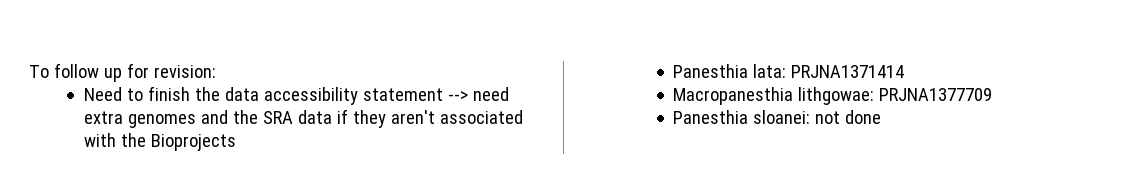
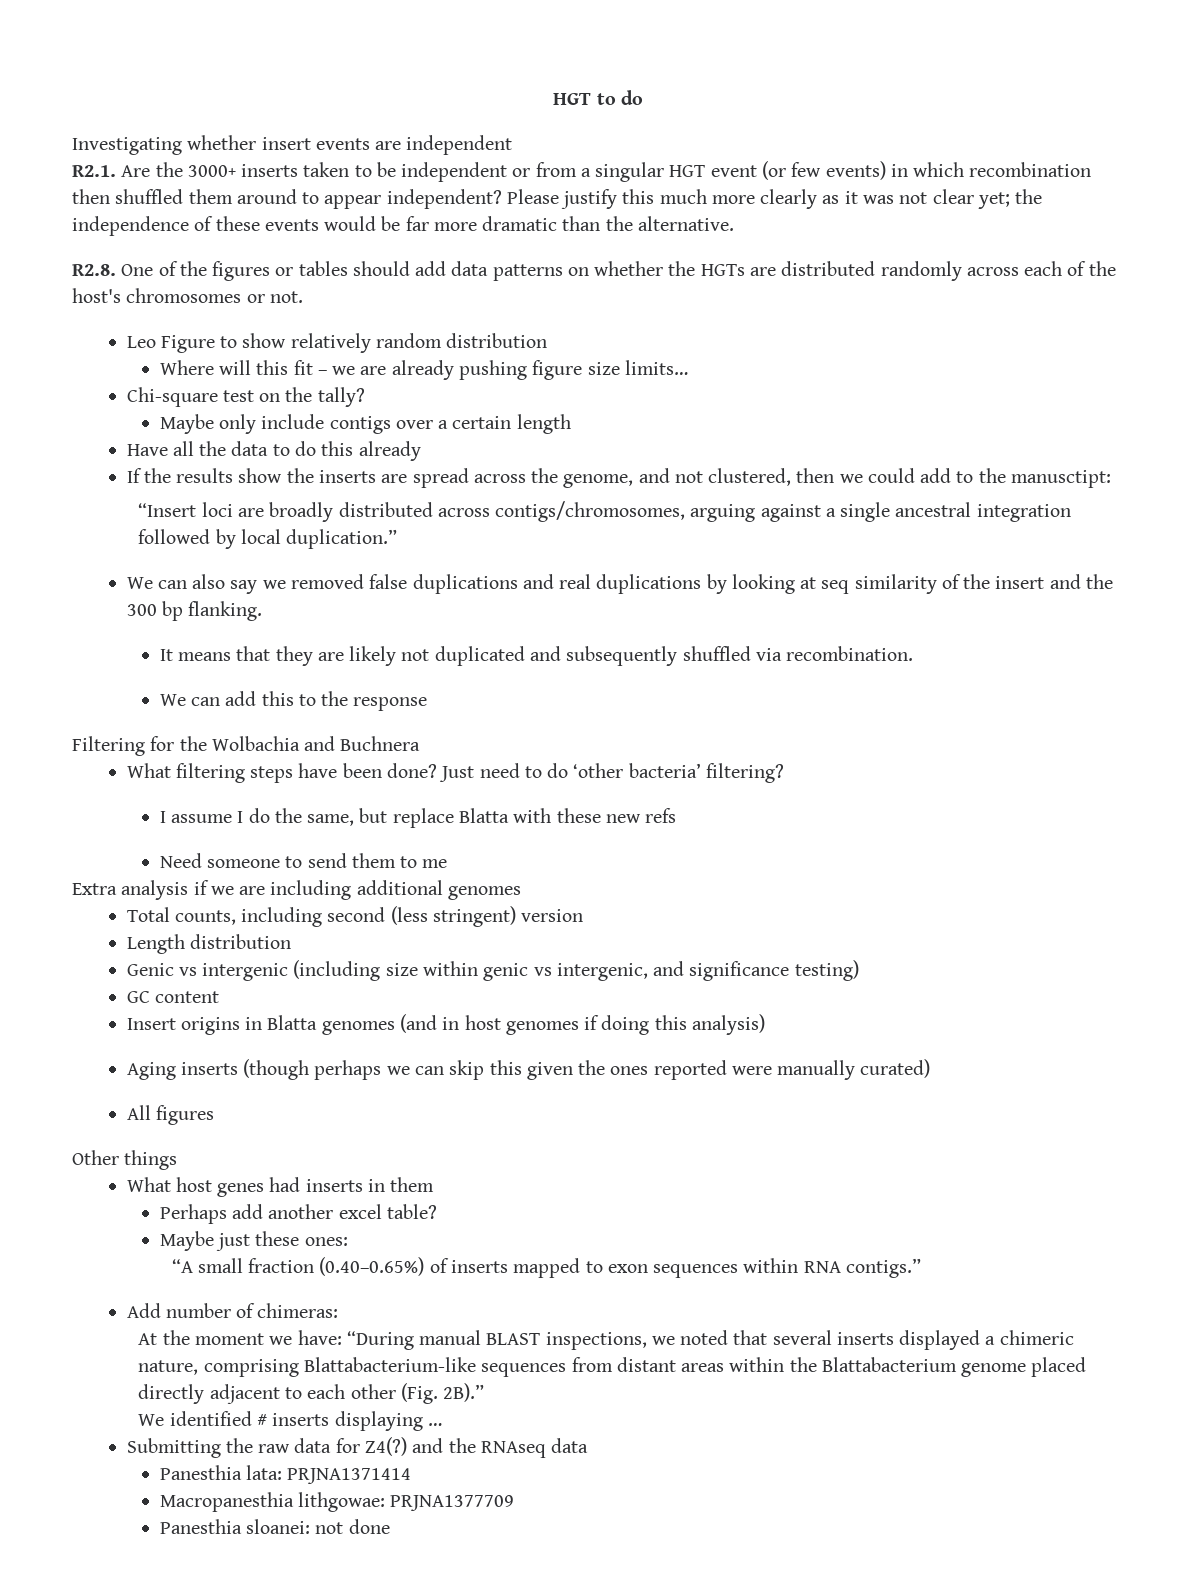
[29,63,216,82] [83,86,509,105] [83,109,523,128] [83,133,236,151] To follow up for revision: // Need to finish the data accessibility statement --> need extra genomes and the SRA data if they aren't associated with the Bioprojects -> [553,90,643,105] [72,135,513,155] [72,161,1092,182] [72,189,1043,209] [72,216,734,236] [72,261,1116,281] [72,288,303,303] [126,333,548,353] [159,360,688,380] [126,387,365,407] [159,414,571,434] [126,441,421,461] [126,468,1111,488] [138,501,1071,522] [138,529,398,549] [126,574,1113,594] [126,601,263,621] [159,646,914,666] [159,691,428,711] [72,736,421,756] [126,763,784,783] [159,808,677,828] [159,853,448,868] [72,880,521,900] [126,906,584,927] [126,934,291,954] [126,960,859,981] [126,991,219,1003] [126,1014,765,1035] [126,1059,931,1080] [126,1105,214,1125] [72,1150,178,1170] [126,1177,435,1197] [159,1204,437,1224] [159,1231,348,1251] [171,1257,921,1278] [126,1303,339,1318] [138,1330,1074,1350] [138,1357,1087,1377] [138,1383,485,1404] [138,1411,442,1431] [126,1437,589,1458] HGT to do // Investigating whether insert events are independent // R2.1. Are the 3000+ inserts taken to be independent or from a singular HGT event (or few events) in which recombination then shuffled them around to appear independent? Please justify this much more clearly as it was not clear yet; the independence of these events would be far more dramatic than the alternative. // R2.8. One of the figures or tables should add data patterns on whether the HGTs are distributed randomly across each of the host's chromosomes or not. // Leo Figure to show relatively random distribution // Where will this fit – we are already pushing figure size limits… // Chi-square test on the tally? // Maybe only include contigs over a certain length // Have all the data to do this already // If the results show the inserts are spread across the genome, and not clustered, then we could add to the manusctipt: // “Insert loci are broadly distributed across contigs/chromosomes, arguing against a single ancestral integration followed by local duplication.” // We can also say we removed false duplications and real duplications by looking at seq similarity of the insert and the 300 bp flanking. // It means that they are likely not duplicated and subsequently shuffled via recombination. // We can add this to the response // Filtering for the Wolbachia and Buchnera // What filtering steps have been done? Just need to do ‘other bacteria’ filtering? // I assume I do the same, but replace Blatta with these new refs // Need someone to send them to me // Extra analysis if we are including additional genomes // Total counts, including second (less stringent) version // Length distribution // Genic vs intergenic (including size within genic vs intergenic, and significance testing) // GC content // Insert origins in Blatta genomes (and in host genomes if doing this analysis) // Aging inserts (though perhaps we can skip this given the ones reported were manually curated) // All figures // Other things // What host genes had inserts in them // Perhaps add another excel table? // Maybe just these ones: // “A small fraction (0.40–0.65%) of inserts mapped to exon sequences within RNA contigs.” // Add number of chimeras: // At the moment we have: “During manual BLAST inspections, we noted that several inserts displayed a chimeric nature, comprising Blattabacterium-like sequences from distant areas within the Blattabacterium genome placed directly adjacent to each other (Fig. 2B).” // We identified # inserts displaying … // Submitting the raw data for Z4(?) and the RNAseq data

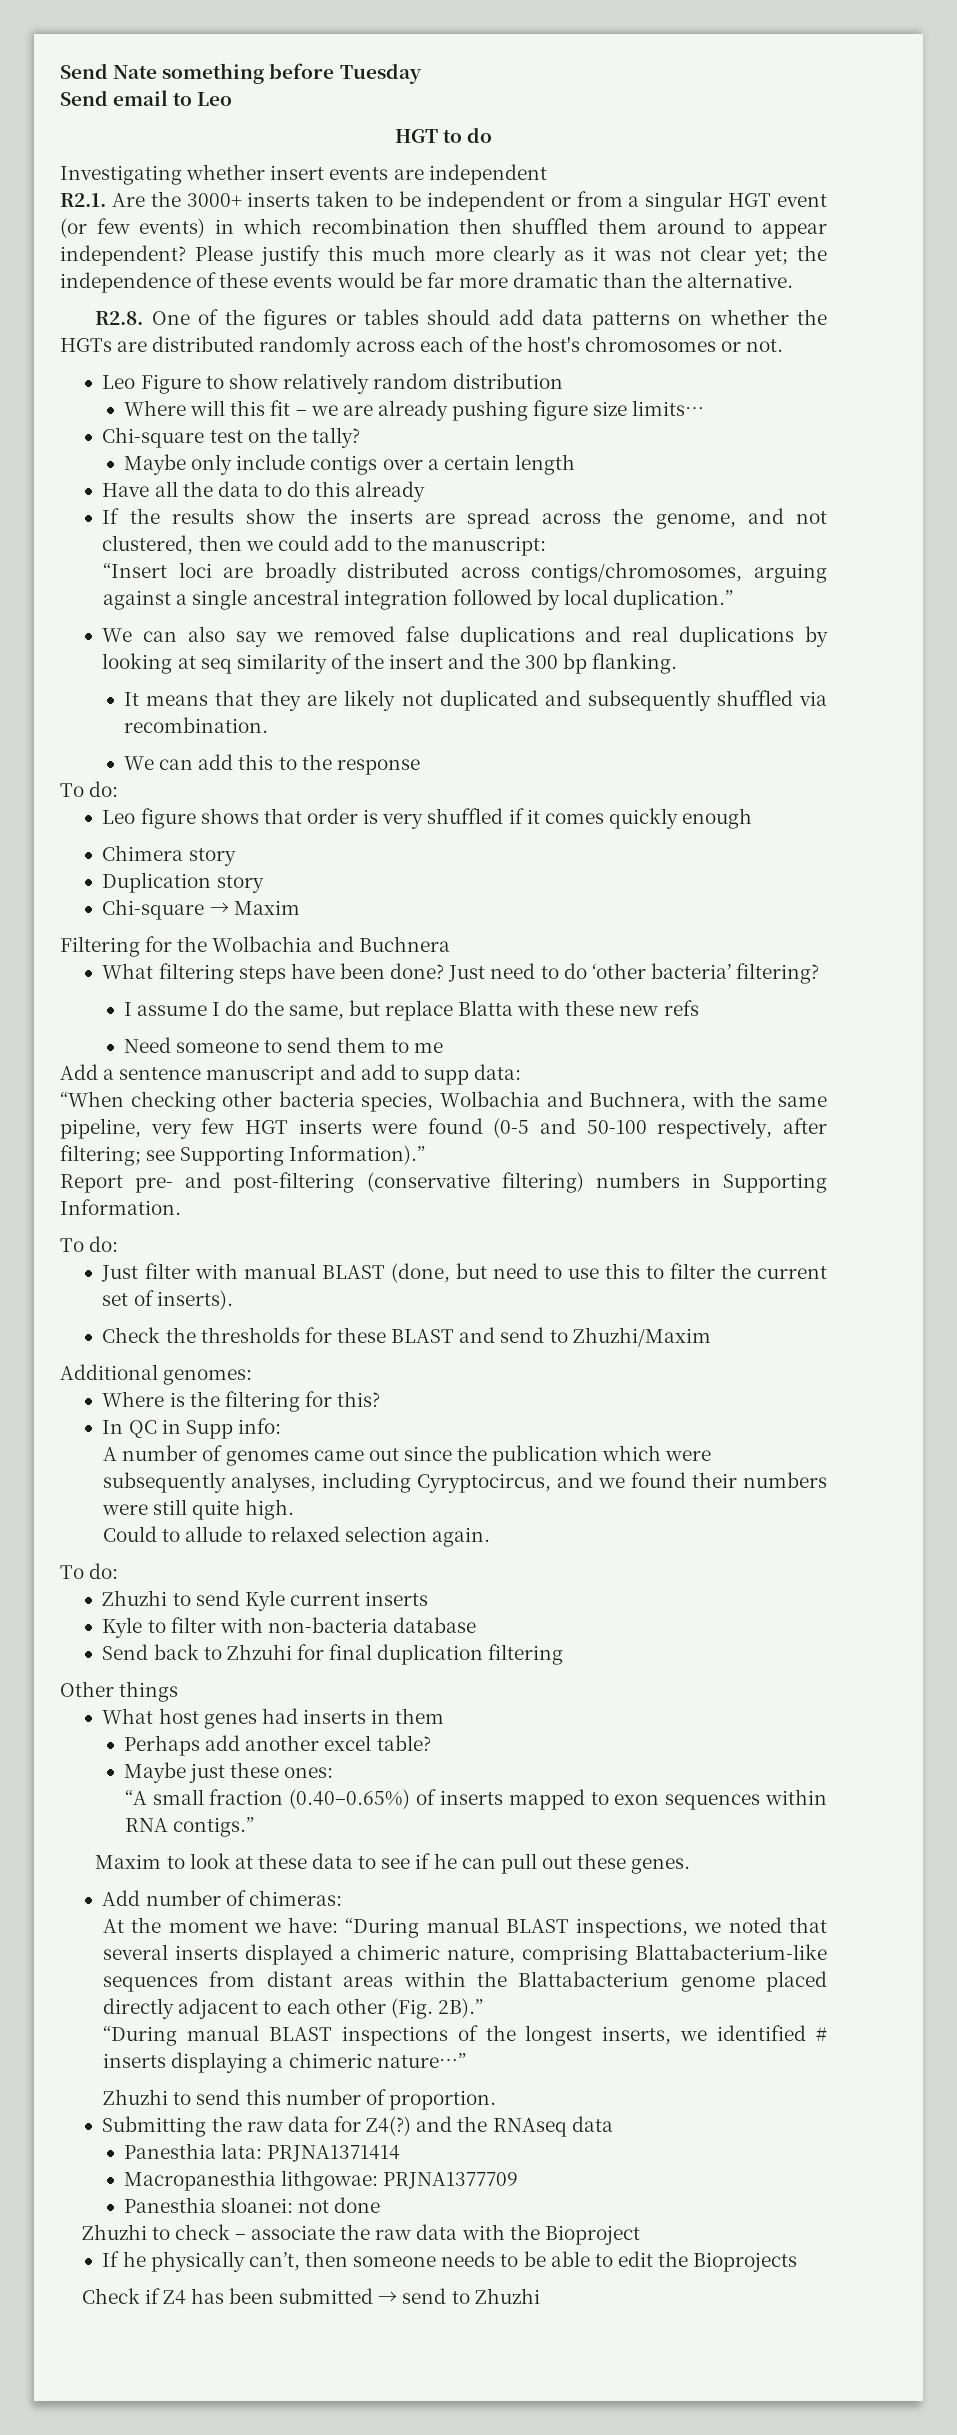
(553, 99) none -> [60,63,422,84] [60,90,233,106] Send Nate something before Tuesday // Send email to Leo //
[1010,470,1111,488] manusctipt: -> [432,536,547,556] manuscript:
(428, 704) none -> [60,781,119,797] [102,808,753,829] [102,845,236,866] [102,872,264,893] [102,899,300,920] // To do: // Leo figure shows that order is very shuffled if it comes quickly enough // Chimera story // Duplication story // Chi-square → Maxim
[72,880,521,900] [126,906,584,927] [126,934,291,954] [126,960,859,981] [126,991,219,1003] [126,1014,765,1035] [126,1059,931,1080] [126,1105,214,1125] Extra analysis if we are including additional genomes // Total counts, including second (less stringent) version // Length distribution // Genic vs intergenic (including size within genic vs intergenic, and significance testing) // GC content // Insert origins in Blatta genomes (and in host genomes if doing this analysis) // Aging inserts (though perhaps we can skip this given the ones reported were manually curated) // All figures -> [60,1064,522,1085] [60,1091,828,1112] [60,1118,827,1139] [60,1145,426,1166] [60,1172,827,1193] [60,1199,181,1215] [60,1236,119,1252] [101,1263,828,1283] [102,1290,233,1310] [102,1327,711,1347] [60,1364,253,1385] [102,1391,381,1412] [102,1418,281,1439] [103,1445,712,1466] [103,1472,827,1493] [102,1499,294,1520] [103,1526,490,1547] [60,1563,119,1579] [102,1590,429,1611] [102,1617,477,1638] [102,1644,564,1665] Add a sentence manuscript and add to supp data: // “When checking other bacteria species, Wolbachia and Buchnera, with the same pipeline, very few HGT inserts were found (0-5 and 50-100 respectively, after filtering; see Supporting Information).” // Report pre- and post-filtering (conservative filtering) numbers in Supporting Information. // To do: // Just filter with manual BLAST (done, but need to use this to filter the current set of inserts). // Check the thresholds for these BLAST and send to Zhuzhi/Maxim // Additional genomes: // Where is the filtering for this? // In QC in Supp info: // A number of genomes came out since the publication which were subsequently analyses, including Cyryptocircus, and we found their numbers were still quite high. // Could to allude to relaxed selection again. // To do: // Zhuzhi to send Kyle current inserts // Kyle to filter with non-bacteria database // Send back to Zhzuhi for final duplication filtering
(921, 1268) none -> [95,1853,691,1874] // Maxim to look at these data to see if he can pull out these genes.
[138,1411,442,1431] We identified # inserts displaying … -> [103,2025,827,2046] [103,2052,466,2073] [103,2089,496,2110] “During manual BLAST inspections of the longest inserts, we identified # inserts displaying a chimeric nature…” // Zhuzhi to send this number of proportion.
(390, 1526) none -> [81,2224,640,2245] [102,2251,798,2272] [81,2288,540,2305] // Zhuzhi to check – associate the raw data with the Bioproject // If he physically can’t, then someone needs to be able to edit the Bioprojects // Check if Z4 has been submitted → send to Zhuzhi

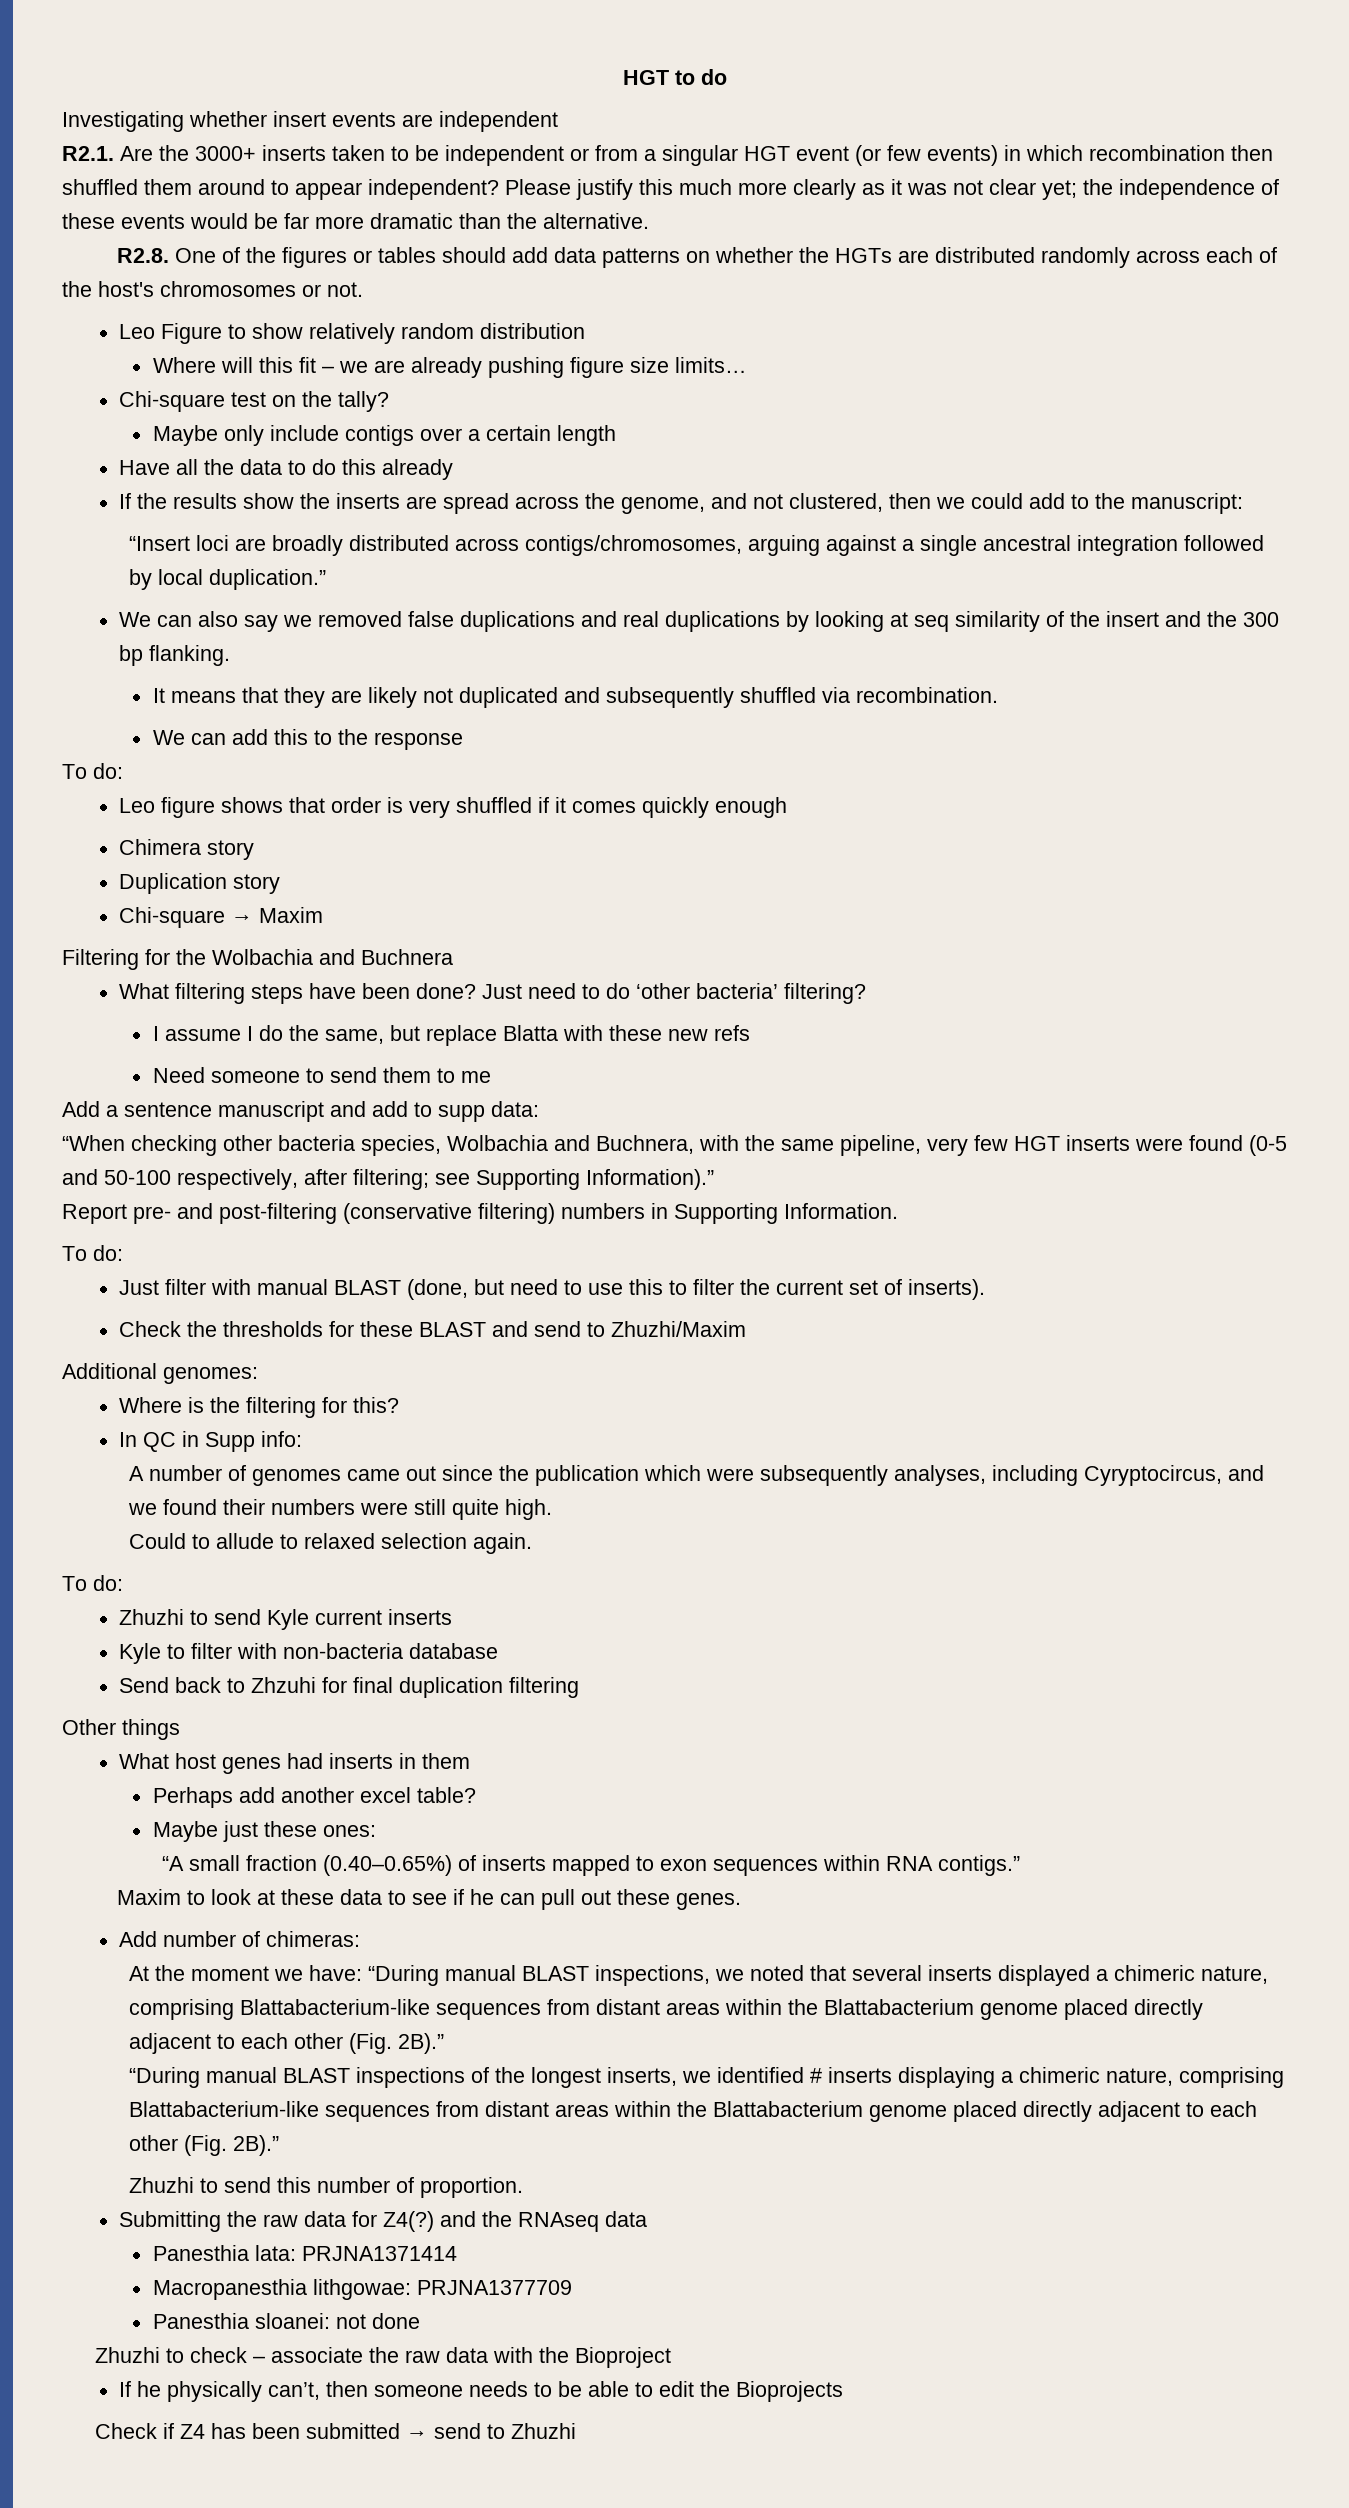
[60,63,422,84] [60,90,233,106] Send Nate something before Tuesday // Send email to Leo // -> (622, 77) none
[376,2053,466,2068] nature…” -> [1105,2067,1284,2088] [128,2101,1257,2122] [128,2135,279,2156] nature, comprising Blattabacterium-like sequences from distant areas within the Blattabacterium genome placed directly adjacent to each other (Fig. 2B).”

